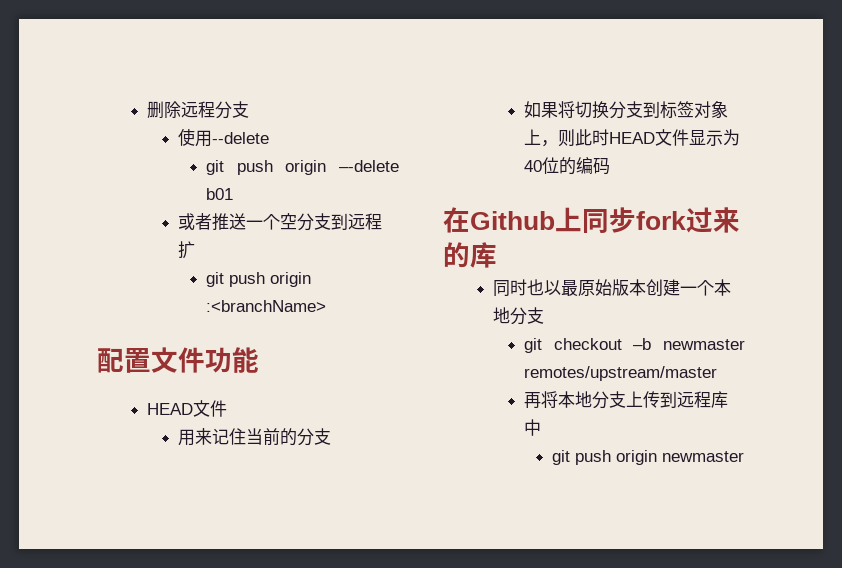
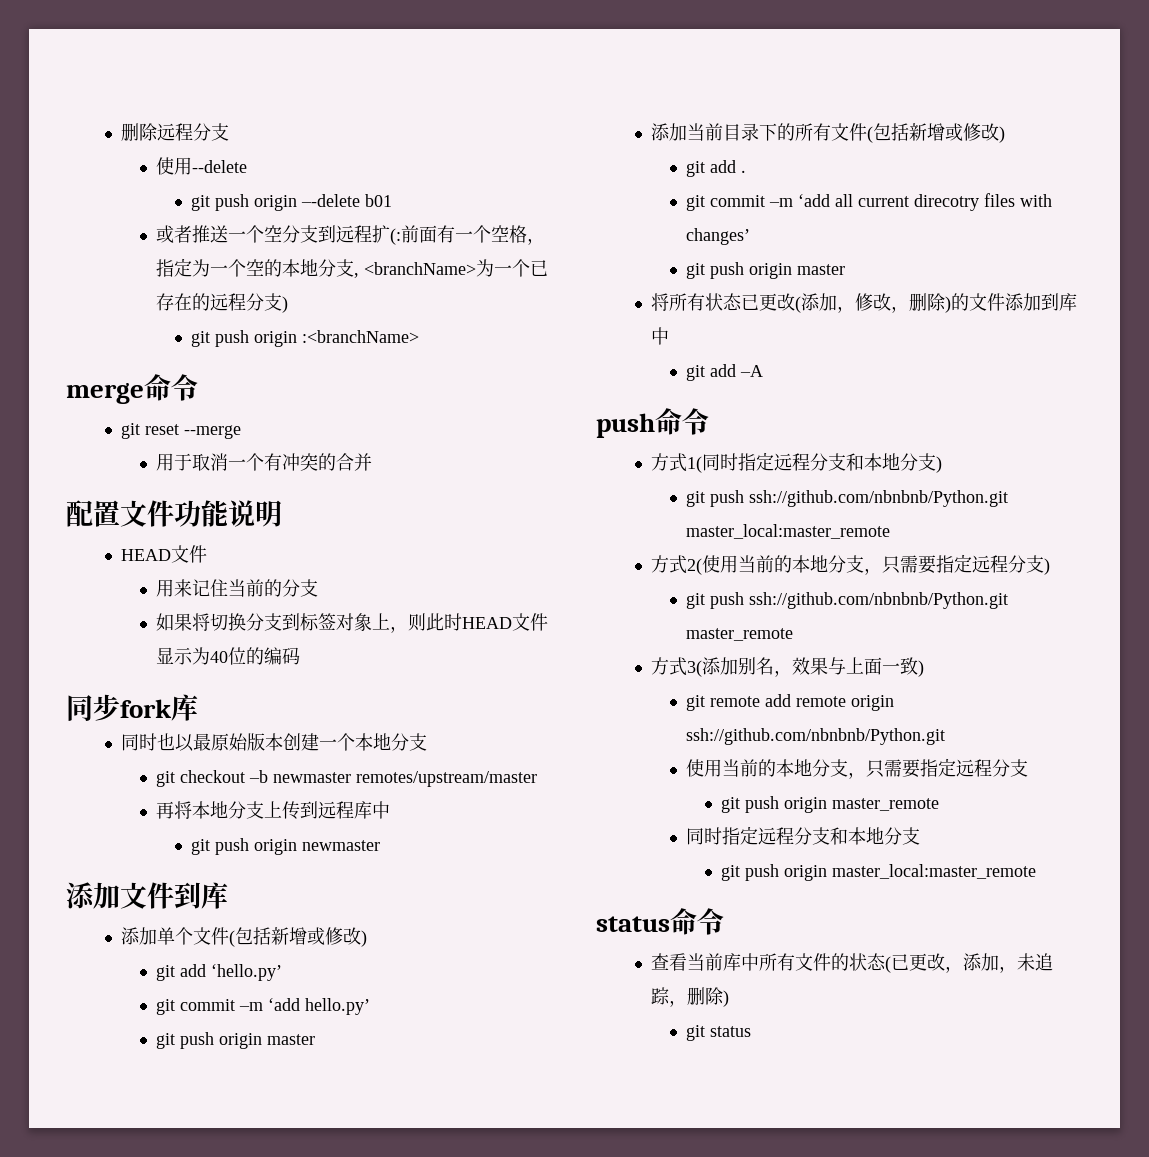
[206,272,312,287] [206,300,327,312] // git push origin :<branchName> -> [389,225,545,245] [155,258,548,278] [155,293,288,313] [190,330,419,347] [66,374,198,404] [120,423,241,439] [155,453,372,471] (:前面有一个空格，指定为一个空的本地分支, <branchName>为一个已存在的远程分支) // git push origin :<branchName> // merge命令 // git reset --merge // 用于取消一个有冲突的合并
(259, 360) none -> [228,500,282,527] 说明
[443,207,582,233] 在Github上 -> (300, 656) none
[686,207,740,233] [443,242,470,268] 过来的 -> (172, 708) none
(745, 456) none -> [66,882,228,909] [120,927,367,947] [155,964,282,981] [155,998,370,1015] [155,1032,315,1049] [650,123,1005,143] [685,160,746,177] [685,193,1052,211] [685,228,750,245] [685,262,845,279] [650,293,1077,313] [650,327,669,345] [685,364,763,381] [596,408,709,438] [650,452,942,473] [685,490,1008,507] [685,524,890,539] [650,554,1050,575] [685,592,1008,609] [685,628,793,641] [650,657,924,677] [685,694,894,711] [685,728,945,745] [685,758,1028,779] [720,796,939,813] [685,826,920,845] [720,864,1036,881] [596,908,724,935] [650,953,1053,973] [650,987,729,1007] [685,1025,751,1041] // 添加文件到库 // 添加单个文件(包括新增或修改) // git add ‘hello.py’ // git commit –m ‘add hello.py’ // git push origin master // 添加当前目录下的所有文件(包括新增或修改) // git add . // git commit –m ‘add all current direcotry files with changes’ // git push origin master // 将所有状态已更改(添加，修改，删除)的文件添加到库中 // git add –A // push命令 // 方式1(同时指定远程分支和本地分支) // git push ssh://github.com/nbnbnb/Python.git master_local:master_remote // 方式2(使用当前的本地分支，只需要指定远程分支) // git push ssh://github.com/nbnbnb/Python.git master_remote // 方式3(添加别名，效果与上面一致) // git remote add remote origin ssh://github.com/nbnbnb/Python.git // 使用当前的本地分支，只需要指定远程分支 // git push origin master_remote // 同时指定远程分支和本地分支 // git push origin master_local:master_remote // status命令 // 查看当前库中所有文件的状态(已更改，添加，未追踪，删除) // git status

